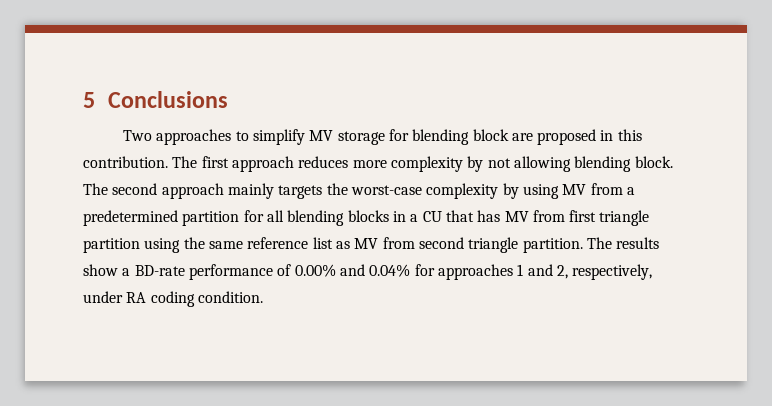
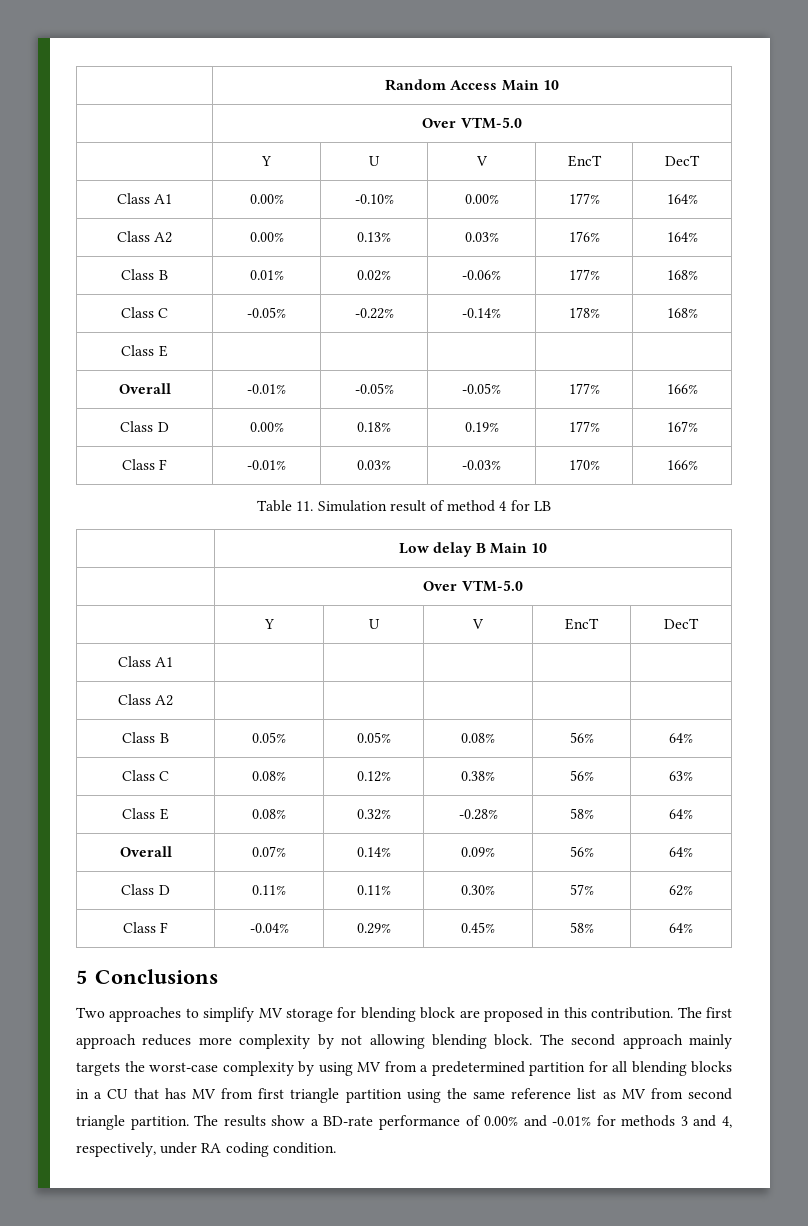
(83, 100) none -> [385,79,559,91] [422,117,522,129] [261,156,271,166] [369,156,380,166] [475,156,488,166] [567,155,602,167] [665,155,700,166] [116,193,173,204] [249,194,284,204] [354,194,394,204] [464,194,499,204] [568,193,600,204] [666,194,698,204] [116,231,173,243] [249,232,284,242] [357,232,391,242] [464,232,499,242] [568,231,600,242] [666,232,698,242] [121,269,168,280] [249,270,284,280] [357,270,391,281] [462,270,501,280] [568,269,600,280] [666,270,698,280] [120,307,169,318] [247,307,286,318] [354,308,394,319] [462,308,501,318] [568,307,600,318] [666,308,698,318] [121,345,168,357] [118,383,171,394] [247,384,286,394] [354,383,394,394] [462,383,501,394] [568,383,600,394] [666,384,698,394] [120,421,169,432] [249,422,284,432] [357,422,391,432] [464,422,499,432] [568,421,600,432] [666,421,698,432] [121,459,168,470] [247,460,286,470] [357,460,391,470] [462,460,501,470] [568,459,600,470] [666,460,698,470] [257,500,551,512] [398,542,548,557] [423,580,523,592] [263,619,274,629] [368,619,380,629] [472,619,484,629] [565,618,599,630] [664,618,699,629] [117,656,174,667] [117,694,174,706] [122,732,169,743] [252,732,286,743] [356,732,391,743] [461,733,495,743] [569,732,594,743] [669,733,693,743] [121,770,170,781] [252,771,286,781] [356,771,391,782] [461,771,495,781] [569,770,594,781] [669,771,693,781] [122,808,169,820] [252,809,286,819] [356,809,391,820] [458,809,498,820] [569,808,594,819] [669,809,693,819] [119,846,172,857] [252,846,286,857] [356,847,391,857] [461,847,495,857] [569,846,594,857] [669,847,693,857] [121,884,170,895] [252,885,286,895] [356,885,391,895] [461,885,495,895] [569,884,594,895] [669,885,693,896] [122,922,169,933] [249,923,289,933] [356,923,391,934] [461,922,495,933] [569,922,594,933] [669,923,693,933] | Random Access Main 10 // | Over VTM-5.0 // | Y | U | V | EncT | DecT // Class A1 | 0.00% | -0.10% | 0.00% | 177% | 164% // Class A2 | 0.00% | 0.13% | 0.03% | 176% | 164% // Class B | 0.01% | 0.02% | -0.06% | 177% | 168% // Class C | -0.05% | -0.22% | -0.14% | 178% | 168% // Class E | | | | | // Overall | -0.01% | -0.05% | -0.05% | 177% | 166% // Class D | 0.00% | 0.18% | 0.19% | 177% | 167% // Class F | -0.01% | 0.03% | -0.03% | 170% | 166% // Table 11. Simulation result of method 4 for LB // | Low delay B Main 10 // | Over VTM-5.0 // | Y | U | V | EncT | DecT // Class A1 | | | | | // Class A2 | | | | | // Class B | 0.05% | 0.05% | 0.08% | 56% | 64% // Class C | 0.08% | 0.12% | 0.38% | 56% | 63% // Class E | 0.08% | 0.32% | -0.28% | 58% | 64% // Overall | 0.07% | 0.14% | 0.09% | 56% | 64% // Class D | 0.11% | 0.11% | 0.30% | 57% | 62% // Class F | -0.04% | 0.29% | 0.45% | 58% | 64% //
[369,264,568,280] 0.04% for approaches 1 and 2, -> [552,1115,732,1128] -0.01% for methods 3 and 4,

